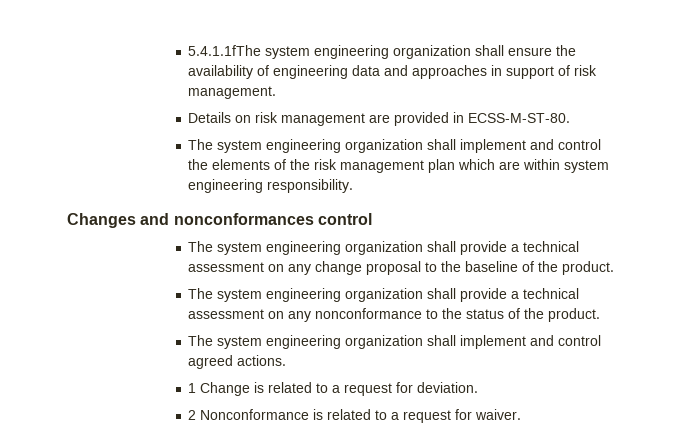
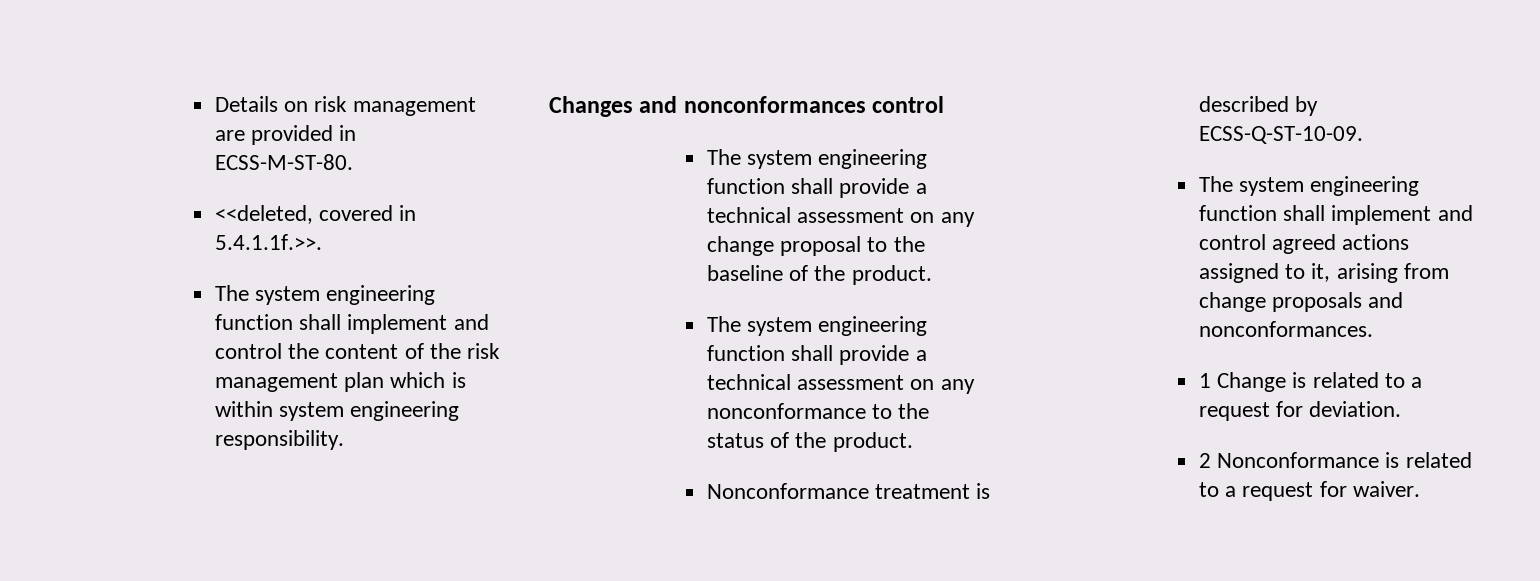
[188,45,577,59] [188,65,598,79] [188,86,277,99] 5.4.1.1fThe system engineering organization shall ensure the availability of engineering data and approaches in support of risk management. // -> (214, 104) none
[188,139,424,153] // The system engineering organization -> [214,205,417,224] [214,234,322,250] [214,285,436,305] [214,314,293,330] // <<deleted, covered in 5.4.1.1f.>>. // The system engineering function
[212,159,271,170] elements -> [325,344,399,359] content
[499,161,521,170] are -> [451,372,466,388] is
[345,241,424,255] organization -> [706,178,785,194] function
[345,288,424,302] organization -> [706,345,785,361] function
[188,335,424,349] // The system engineering organization -> [706,483,991,499] [1198,96,1319,116] [1198,126,1363,144] [1198,176,1420,196] [1198,205,1277,221] // Nonconformance treatment is described by ECSS-Q-ST-10-09. // The system engineering function
[237,355,287,366] actions. -> [1342,234,1410,250] [1198,263,1449,283] [1198,292,1404,312] [1198,321,1373,337] actions assigned to it, arising from change proposals and nonconformances.

